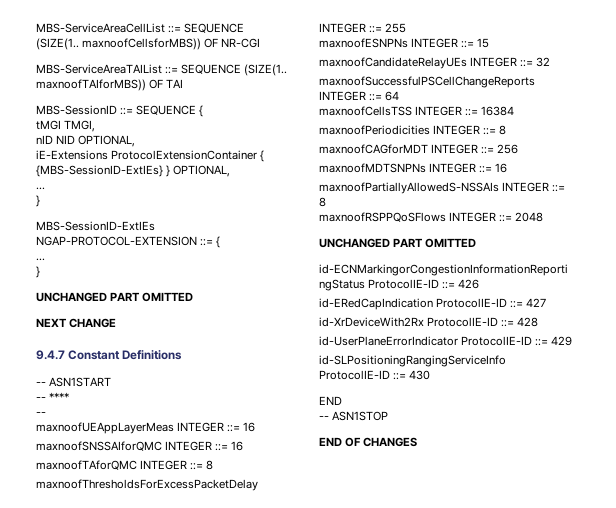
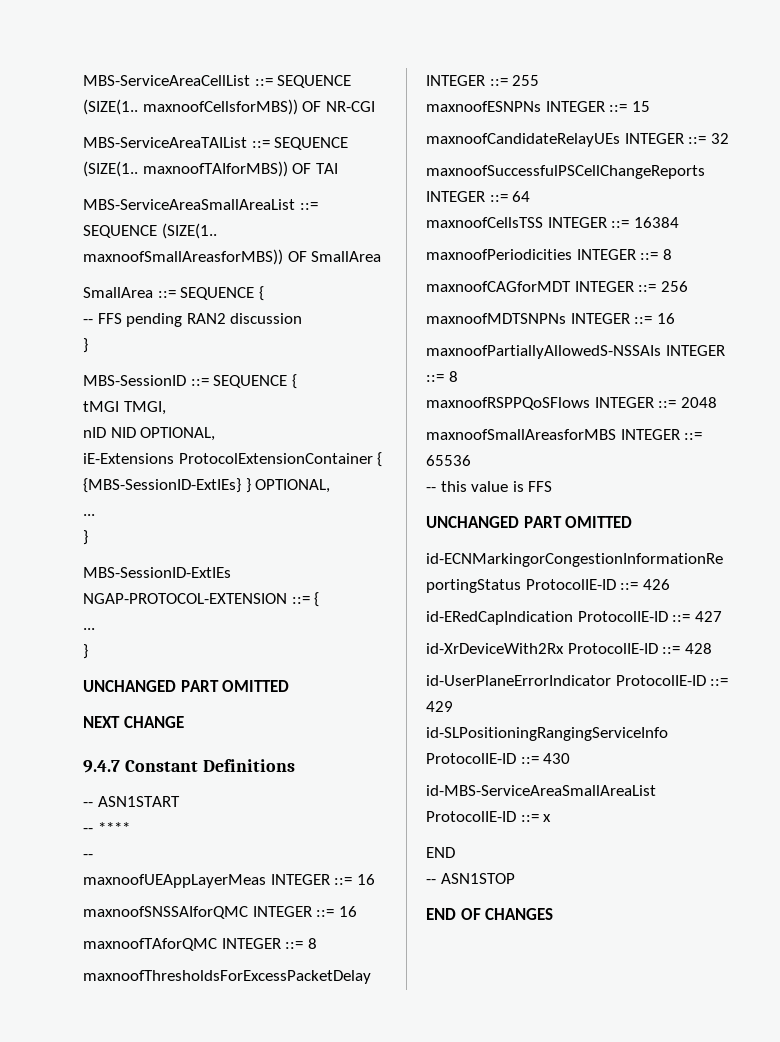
(184, 83) none -> [83,199,318,210] [83,223,217,239] [83,249,382,265] [83,286,264,301] [83,313,303,327] [83,338,88,353] // MBS-ServiceAreaSmallAreaList ::= SEQUENCE (SIZE(1.. maxnoofSmallAreasforMBS)) OF SmallArea // SmallArea ::= SEQUENCE { // -- FFS pending RAN2 discussion // }
(544, 217) none -> [426,429,703,440] [426,455,471,466] [426,481,553,492] // maxnoofSmallAreasforMBS INTEGER ::= 65536 // -- this value is FFS
(431, 375) none -> [426,785,656,796] [426,811,552,822] // id-MBS-ServiceAreaSmallAreaList ProtocolIE-ID ::= x

